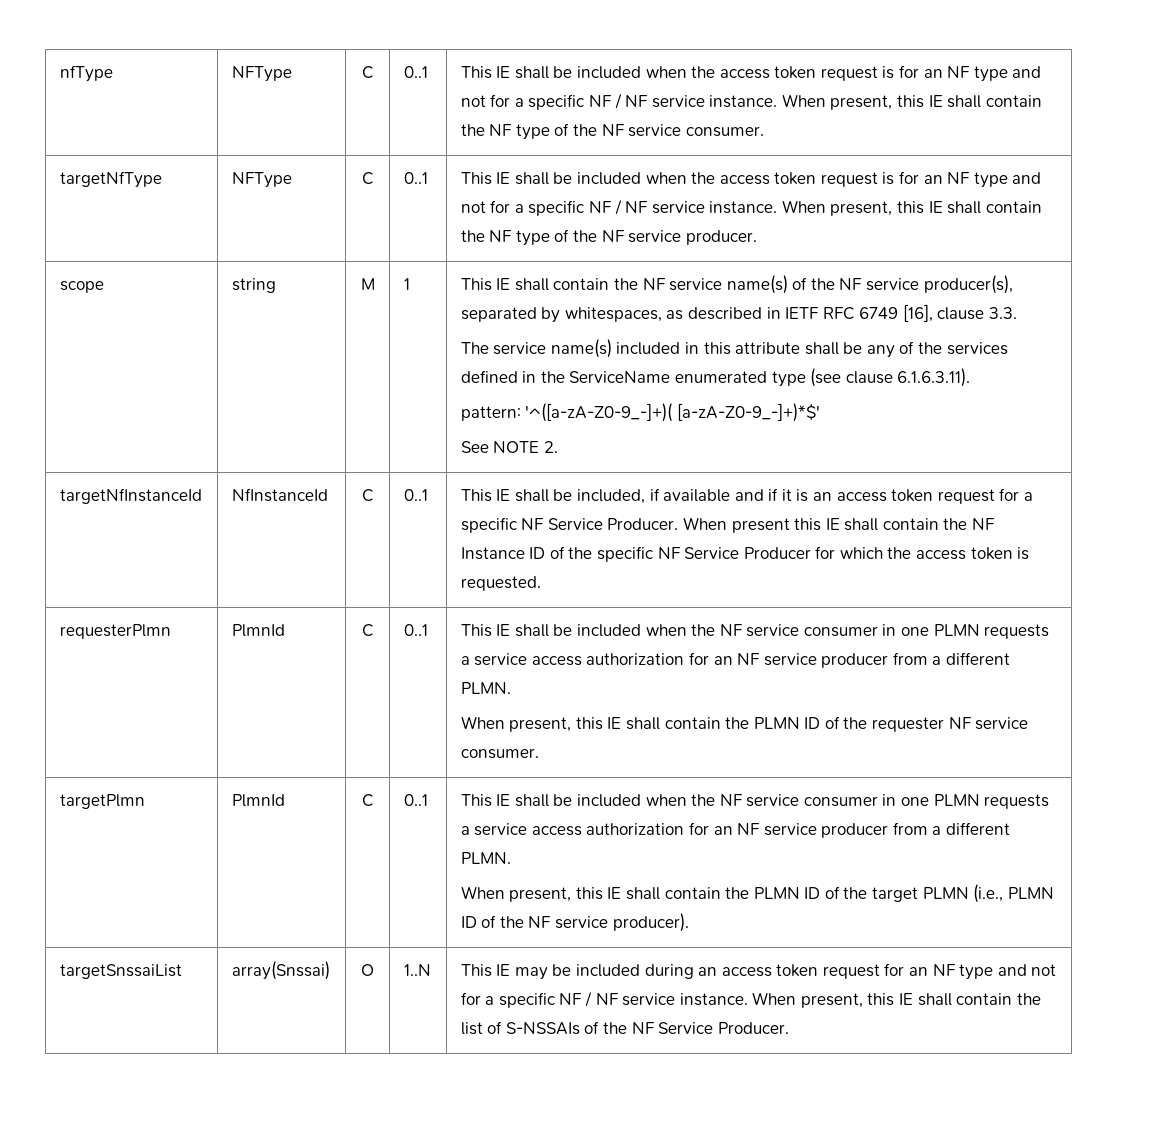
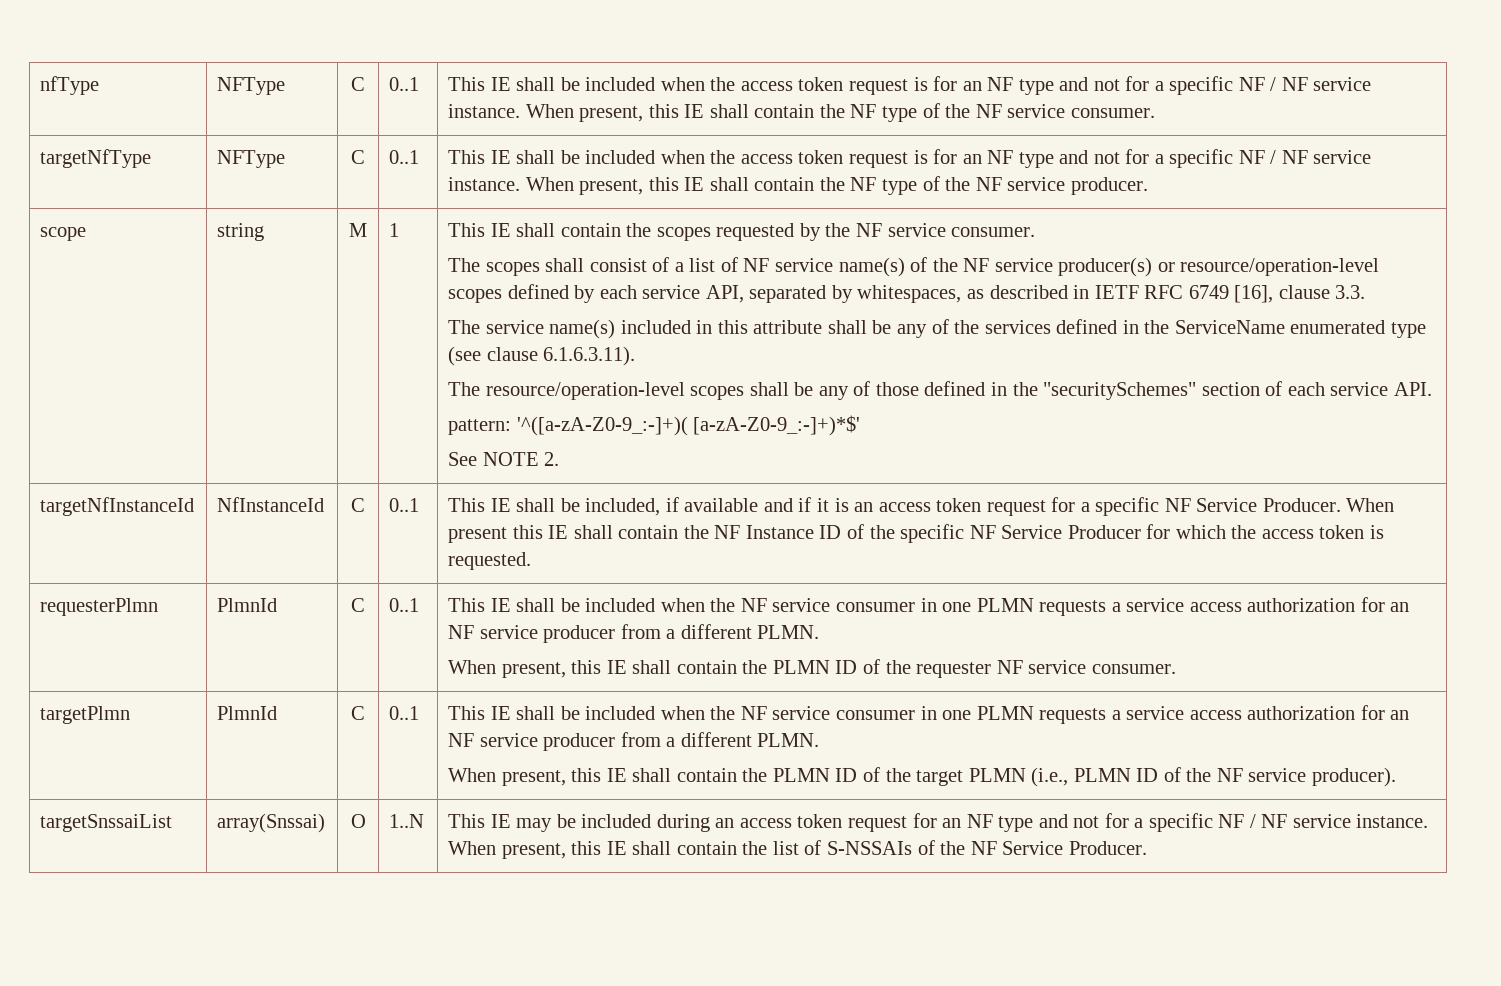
(638, 284) none -> [656,223,1036,241] [448,257,738,276] scopes requested by the NF service consumer. // The scopes shall consist of a list of
[923,275,1013,294] producer(s), -> [1058,257,1380,277] [448,284,744,303] producer(s) or resource/operation-level scopes defined by each service API,
(971, 377) none -> [448,381,1432,400] // The resource/operation-level scopes shall be any of those defined in the "securitySchemes" section of each service API.
[525,403,820,422] '^([a-zA-Z0-9_-]+)( [a-zA-Z0-9_-]+)*$' -> [516,415,861,436] '^([a-zA-Z0-9_:-]+)( [a-zA-Z0-9_:-]+)*$'

